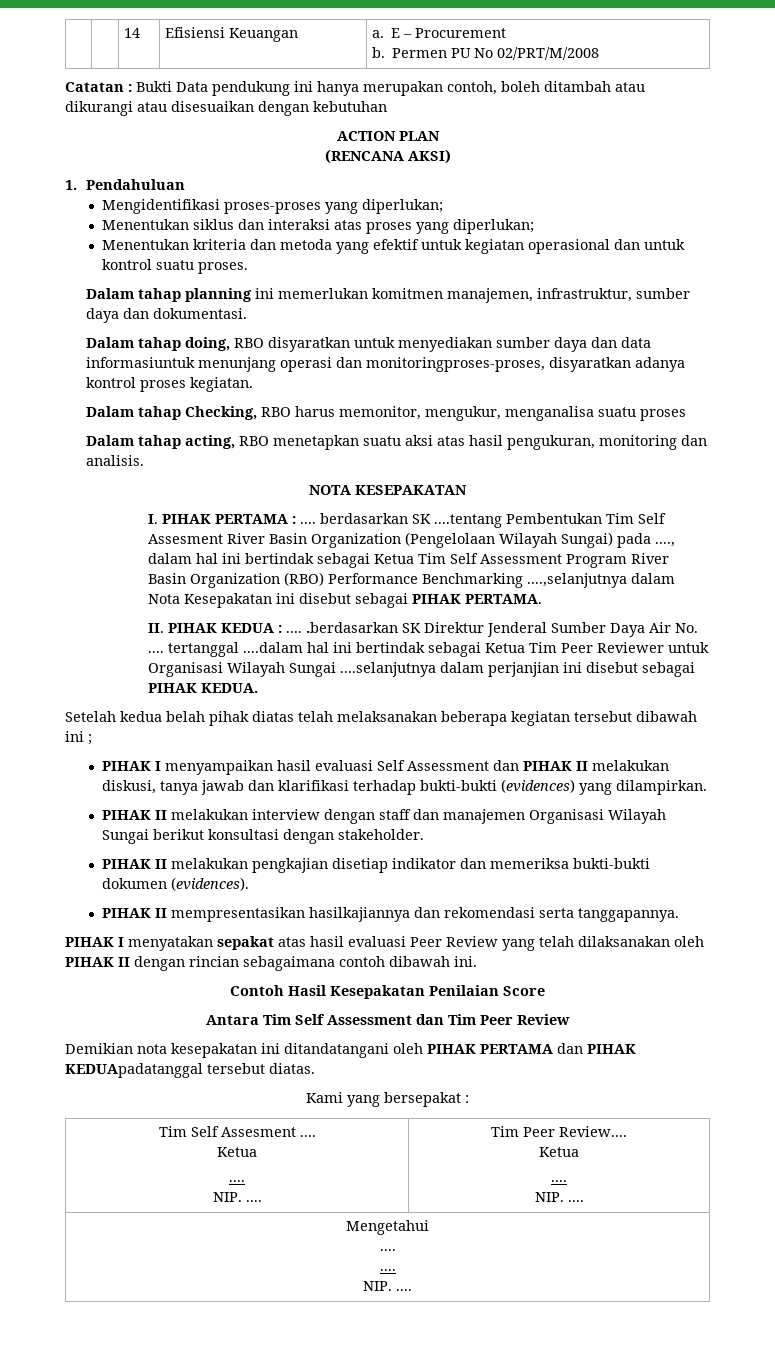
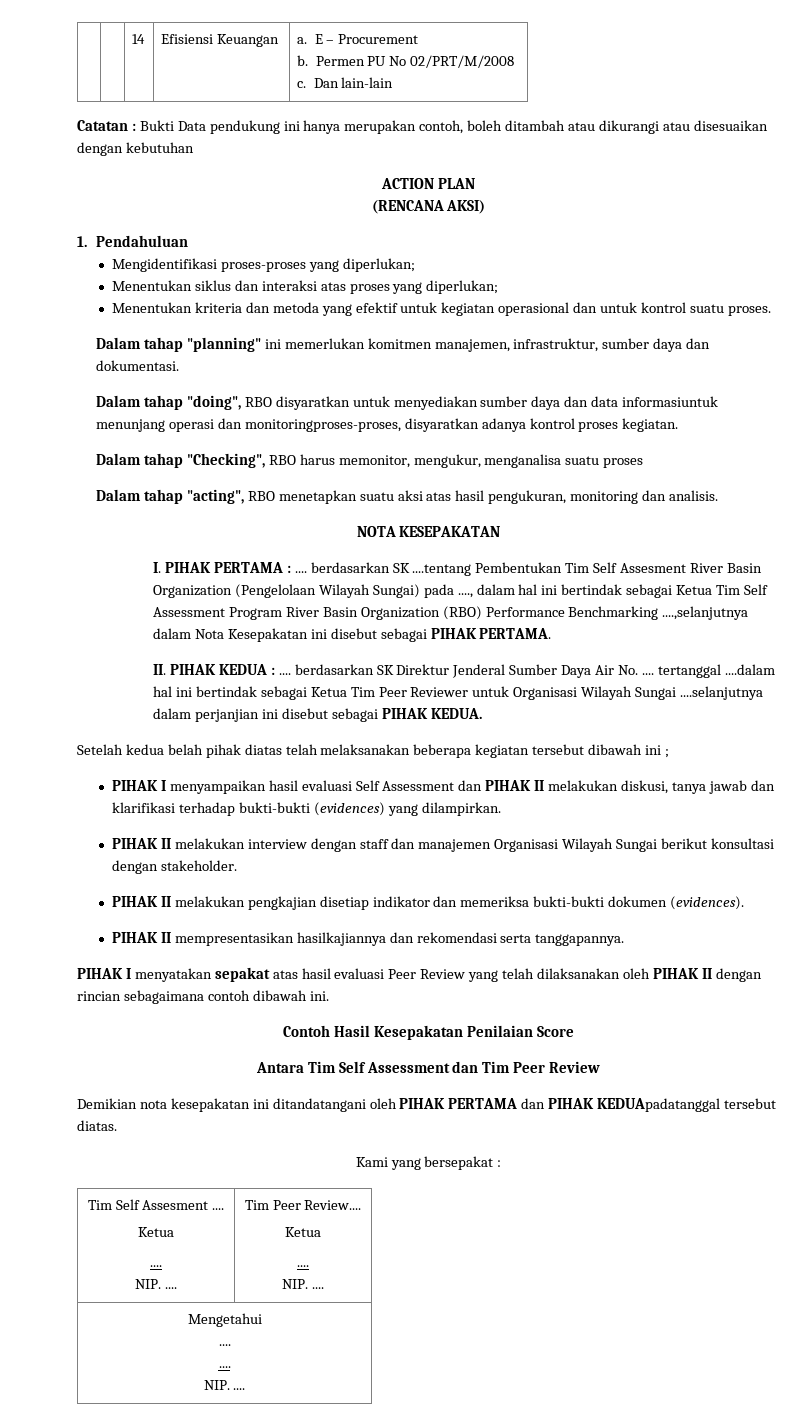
(600, 53) none -> [297,77,394,88] // c. Dan lain-lain
[184,288,252,302] planning -> [186,337,261,352] "planning"
[184,337,230,351] doing, -> [186,395,241,410] "doing",
[184,406,257,420] Checking, -> [186,453,265,468] "Checking",
[184,435,235,449] acting, -> [186,489,244,504] "acting",
[305,622,398,633] .berdasarkan -> [294,664,374,675] berdasarkan

